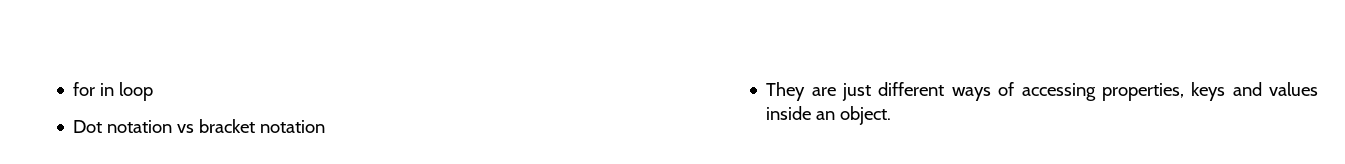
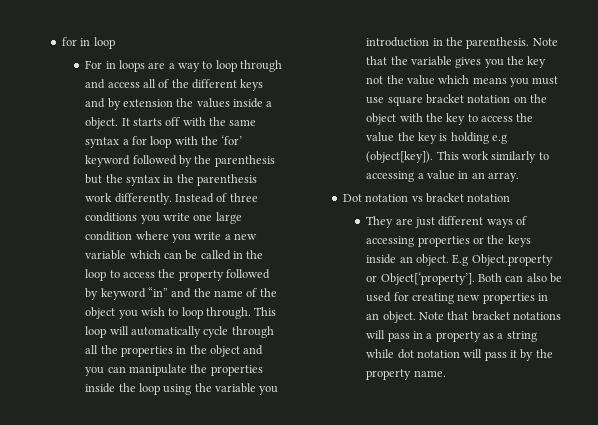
(154, 91) none -> [85,60,283,72] [85,79,264,91] [85,98,273,110] [85,117,257,129] [85,135,243,148] [85,155,275,167] [85,174,258,186] [85,193,258,205] [85,212,242,224] [85,231,258,243] [85,250,264,260] [85,269,271,281] [85,287,277,300] [85,307,277,319] [85,326,274,338] [85,345,264,357] [85,364,263,376] [85,383,279,395] [366,37,558,49] [366,56,547,68] [366,75,559,87] [366,94,548,106] [366,113,534,125] [366,132,508,144] [366,151,549,163] [366,170,520,182] // For in loops are a way to loop through and access all of the different keys and by extension the values inside a object. It starts off with the same syntax a for loop with the ‘for’ keyword followed by the parenthesis but the syntax in the parenthesis work differently. Instead of three conditions you write one large condition where you write a new variable which can be called in the loop to access the property followed by keyword “in” and the name of the object you wish to loop through. This loop will automatically cycle through all the properties in the object and you can manipulate the properties inside the loop using the variable you introduction in the parenthesis. Note that the variable gives you the key not the value which means you must use square bracket notation on the object with the key to access the value the key is holding e.g (object[key]). This work similarly to accessing a value in an array.
[1101,82,1318,101] [766,106,892,125] properties, keys and values inside an object. -> [417,235,531,247] [366,254,553,266] [366,272,563,285] [366,292,549,304] [366,311,562,323] [366,330,537,342] [366,349,553,361] [366,369,446,380] properties or the keys inside an object. E.g Object.property or Object[‘property’]. Both can also be used for creating new properties in an object. Note that bracket notations will pass in a property as a string while dot notation will pass it by the property name.

